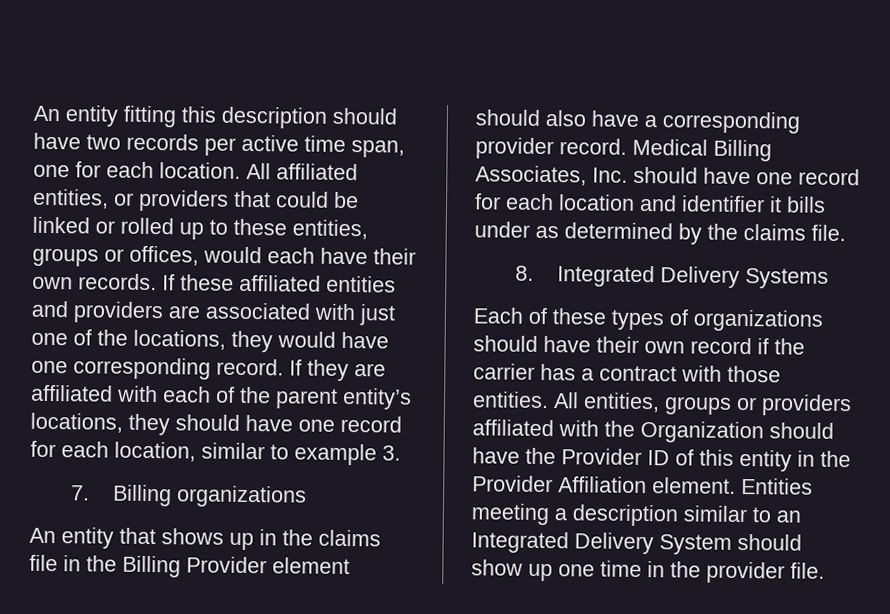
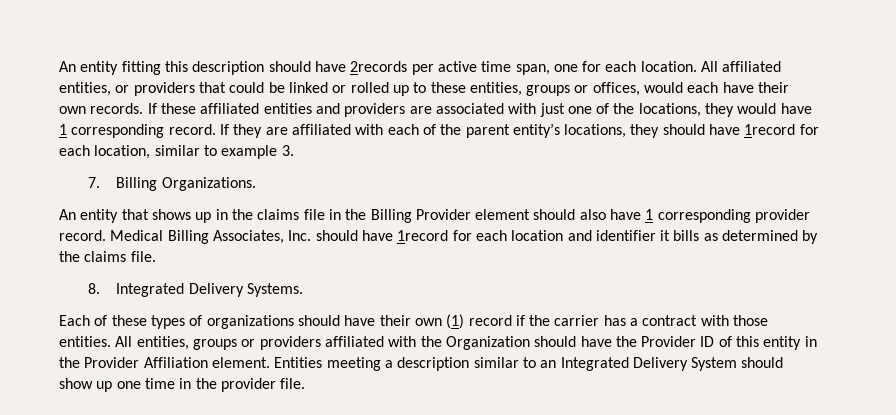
[86,133,199,151] two records -> [350,61,408,72] 2records
[31,360,68,374] one -> [59,124,67,135] 1
[298,415,402,433] one record -> [744,124,796,135] 1record
[175,485,307,508] organizations -> [161,177,256,191] Organizations.
[644,115,657,128] a -> [645,209,654,220] 1
[756,168,860,186] one record -> [397,230,449,241] 1record
[474,221,530,238] under -> (700, 235) none
[744,268,829,289] Systems -> [246,283,303,297] Systems.
(685, 347) none -> [446,314,465,329] (1)

